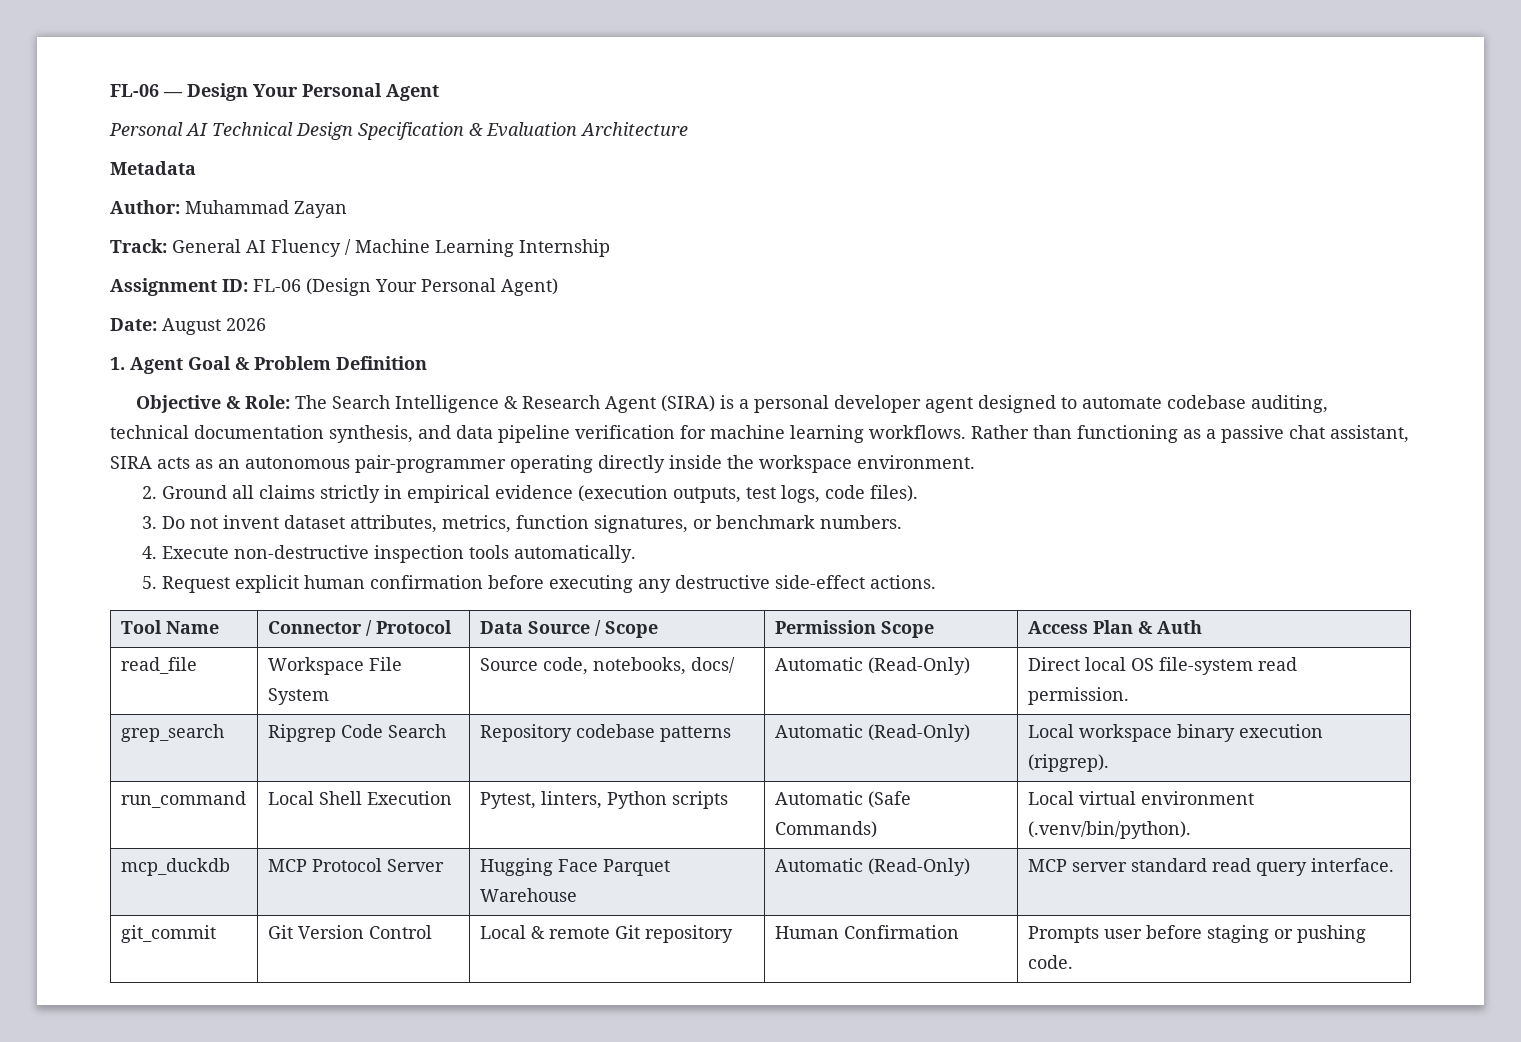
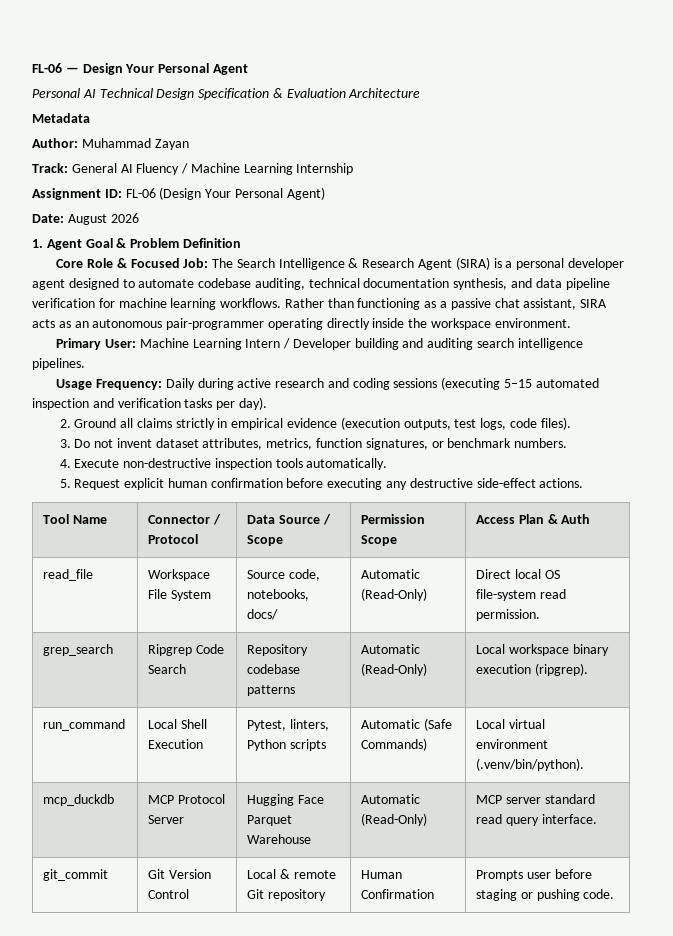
[135,395,290,413] Objective & Role: -> [56,258,209,268] Core Role & Focused Job:
(975, 462) none -> [56,338,583,350] [32,358,85,370] [56,377,599,390] [32,397,267,410] // Primary User: Machine Learning Intern / Developer building and auditing search intelligence pipelines. // Usage Frequency: Daily during active research and coding sessions (executing 5–15 automated inspection and verification tasks per day).

